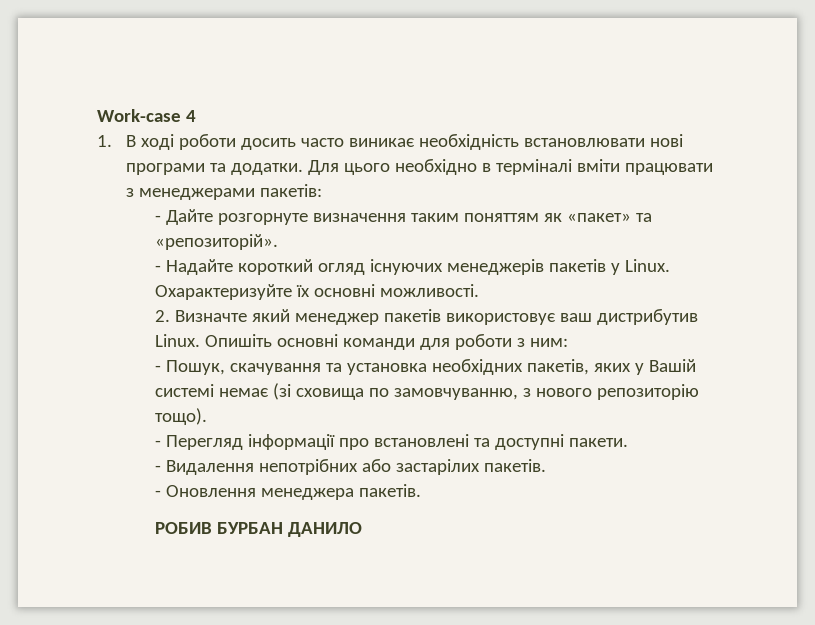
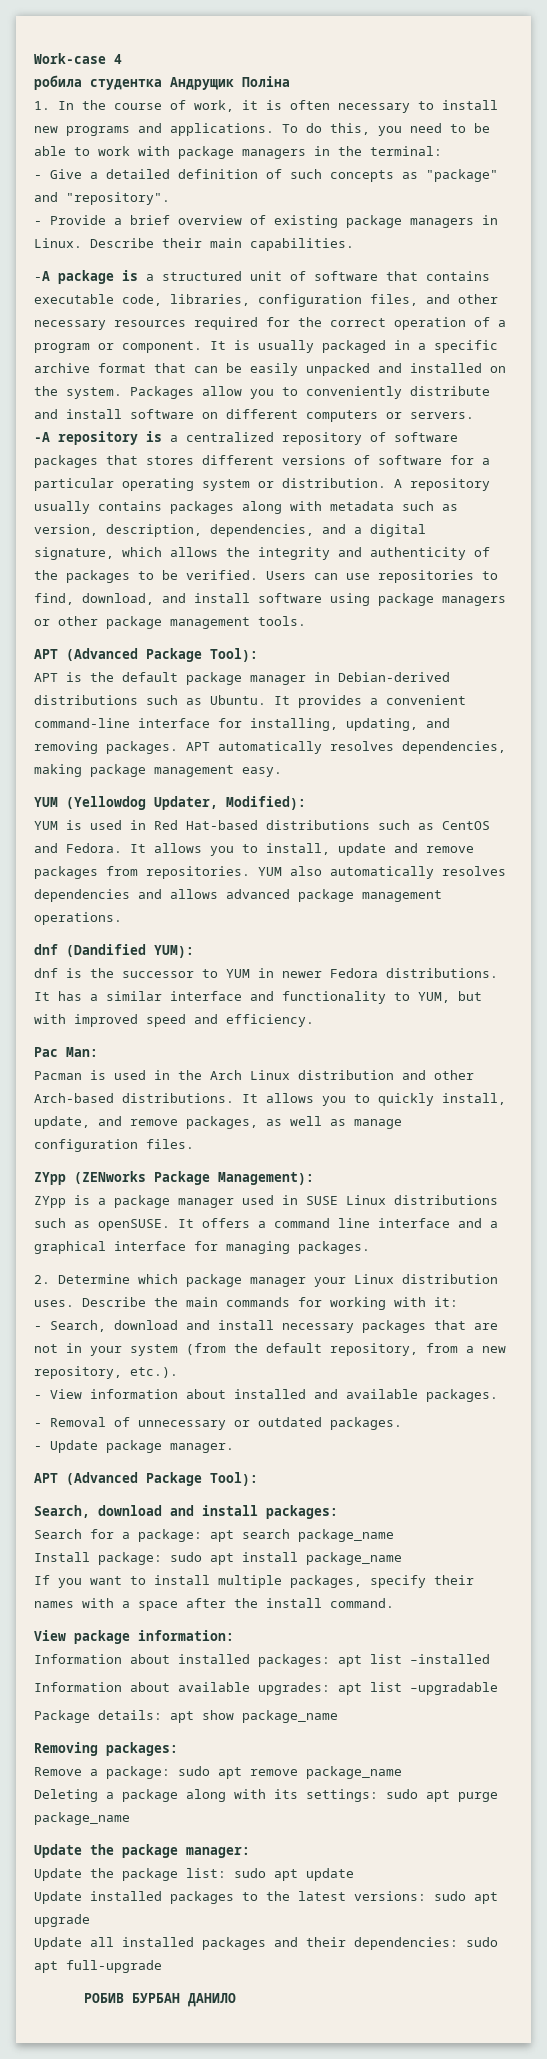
[97,134,684,150] [126,159,714,175] [126,184,323,200] [155,209,653,225] [155,234,279,250] [155,259,671,275] [155,284,480,300] [155,309,699,325] [155,334,569,350] [155,359,697,375] [155,383,700,400] [155,408,208,425] [155,434,629,450] [155,459,547,475] [155,484,422,500] 1. В ході роботи досить часто виникає необхідність встановлювати нові програми та додатки. Для цього необхідно в терміналі вміти працювати з менеджерами пакетів: // - Дайте розгорнуте визначення таким поняттям як «пакет» та «репозиторій». // - Надайте короткий огляд існуючих менеджерів пакетів у Linux. Охарактеризуйте їх основні можливості. // 2. Визначте який менеджер пакетів використовує ваш дистрибутив Linux. Опишіть основні команди для роботи з ним: // - Пошук, скачування та установка необхідних пакетів, яких у Вашій системі немає (зі сховища по замовчуванню, з нового репозиторію тощо). // - Перегляд інформації про встановлені та доступні пакети. // - Видалення непотрібних або застарілих пакетів. // - Оновлення менеджера пакетів. -> [34,75,290,90] [34,100,498,113] [34,123,490,136] [34,146,442,159] [34,169,498,182] [34,192,170,205] [34,215,498,228] [34,238,354,251] [34,270,490,284] [34,294,498,307] [34,317,506,330] [34,340,498,353] [34,363,506,376] [34,386,490,399] [34,409,474,422] [34,431,458,445] [34,455,490,468] [34,478,490,491] [34,501,458,514] [34,524,426,537] [34,547,490,560] [34,570,498,583] [34,593,506,606] [34,616,306,629] [34,648,258,662] [34,672,450,685] [34,695,466,708] [34,718,450,731] [34,741,506,754] [34,764,282,777] [34,796,306,810] [34,820,490,830] [34,843,474,856] [34,866,506,879] [34,889,442,902] [34,912,122,925] [34,944,194,958] [34,968,498,978] [34,991,482,1004] [34,1014,314,1027] [34,1047,98,1057] [34,1070,474,1080] [34,1093,506,1106] [34,1116,402,1129] [34,1139,194,1152] [34,1171,314,1185] [34,1195,498,1208] [34,1218,498,1231] [34,1241,370,1254] [34,1274,498,1287] [34,1297,458,1310] [34,1320,498,1333] [34,1343,506,1356] [34,1366,178,1379] [34,1389,498,1402] [34,1417,402,1430] [34,1440,234,1453] [34,1472,258,1486] [34,1505,338,1519] [34,1529,394,1542] [34,1552,402,1565] [34,1575,474,1588] [34,1598,394,1611] [34,1630,234,1644] [34,1654,490,1667] [34,1682,498,1695] [34,1710,338,1723] [34,1742,178,1756] [34,1766,402,1779] [34,1789,498,1802] [34,1812,130,1825] [34,1844,250,1858] [34,1868,354,1881] [34,1891,498,1904] [34,1914,90,1927] [34,1937,498,1950] [34,1960,162,1973] робила студентка Андрущик Поліна // 1. In the course of work, it is often necessary to install new programs and applications. To do this, you need to be able to work with package managers in the terminal: // - Give a detailed definition of such concepts as "package" and "repository". // - Provide a brief overview of existing package managers in Linux. Describe their main capabilities. // -A package is a structured unit of software that contains executable code, libraries, configuration files, and other necessary resources required for the correct operation of a program or component. It is usually packaged in a specific archive format that can be easily unpacked and installed on the system. Packages allow you to conveniently distribute and install software on different computers or servers. // -A repository is a centralized repository of software packages that stores different versions of software for a particular operating system or distribution. A repository usually contains packages along with metadata such as version, description, dependencies, and a digital signature, which allows the integrity and authenticity of the packages to be verified. Users can use repositories to find, download, and install software using package managers or other package management tools. // APT (Advanced Package Tool): // APT is the default package manager in Debian-derived distributions such as Ubuntu. It provides a convenient command-line interface for installing, updating, and removing packages. APT automatically resolves dependencies, making package management easy. // YUM (Yellowdog Updater, Modified): // YUM is used in Red Hat-based distributions such as CentOS and Fedora. It allows you to install, update and remove packages from repositories. YUM also automatically resolves dependencies and allows advanced package management operations. // dnf (Dandified YUM): // dnf is the successor to YUM in newer Fedora distributions. It has a similar interface and functionality to YUM, but with improved speed and efficiency. // Pac Man: // Pacman is used in the Arch Linux distribution and other Arch-based distributions. It allows you to quickly install, update, and remove packages, as well as manage configuration files. // ZYpp (ZENworks Package Management): // ZYpp is a package manager used in SUSE Linux distributions such as openSUSE. It offers a command line interface and a graphical interface for managing packages. // 2. Determine which package manager your Linux distribution uses. Describe the main commands for working with it: // - Search, download and install necessary packages that are not in your system (from the default repository, from a new repository, etc.). // - View information about installed and available packages. // - Removal of unnecessary or outdated packages. // - Update package manager. // APT (Advanced Package Tool): // Search, download and install packages: // Search for a package: apt search package_name // Install package: sudo apt install package_name // If you want to install multiple packages, specify their names with a space after the install command. // View package information: // Information about installed packages: apt list –installed // Information about available upgrades: apt list –upgradable // Package details: apt show package_name // Removing packages: // Remove a package: sudo apt remove package_name // Deleting a package along with its settings: sudo apt purge package_name // Update the package manager: // Update the package list: sudo apt update // Update installed packages to the latest versions: sudo apt upgrade // Update all installed packages and their dependencies: sudo apt full-upgrade

